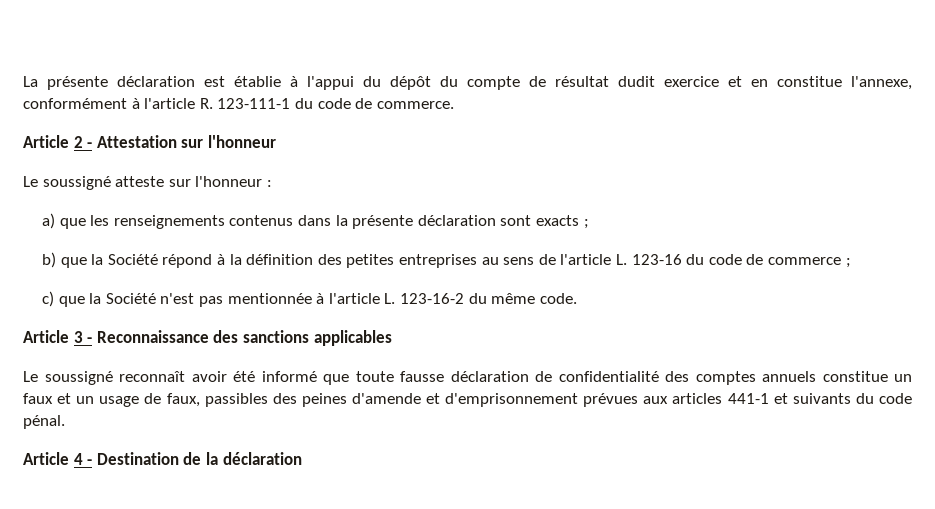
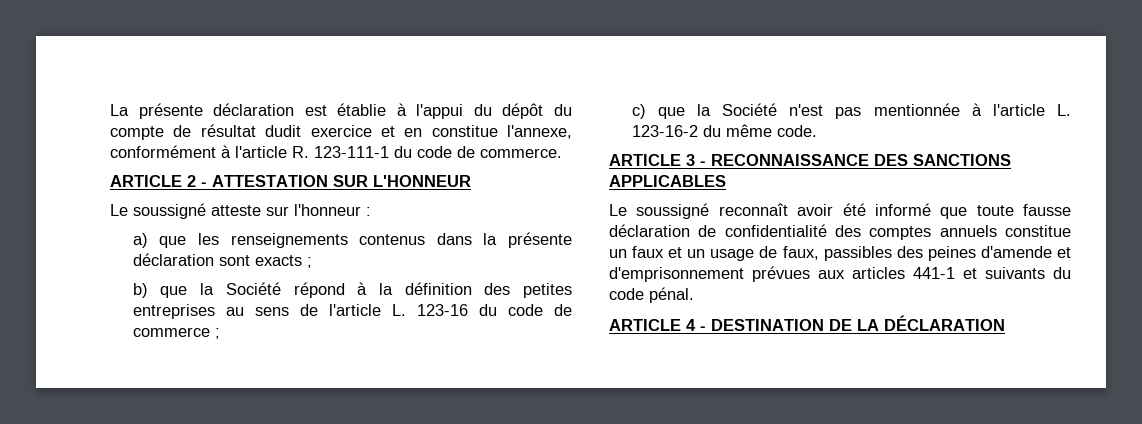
[23,135,69,148] Article -> [110,175,182,187] ARTICLE
[96,135,276,148] Attestation sur l'honneur -> [212,175,471,187] ATTESTATION SUR L'HONNEUR
[23,330,69,343] Article -> [609,154,681,166] ARTICLE
[96,330,392,346] Reconnaissance des sanctions applicables -> [711,154,1011,166] [609,175,726,187] RECONNAISSANCE DES SANCTIONS APPLICABLES
[23,452,69,465] Article -> [609,319,681,331] ARTICLE
[96,452,302,465] Destination de la déclaration -> [711,315,1005,331] DESTINATION DE LA DÉCLARATION

